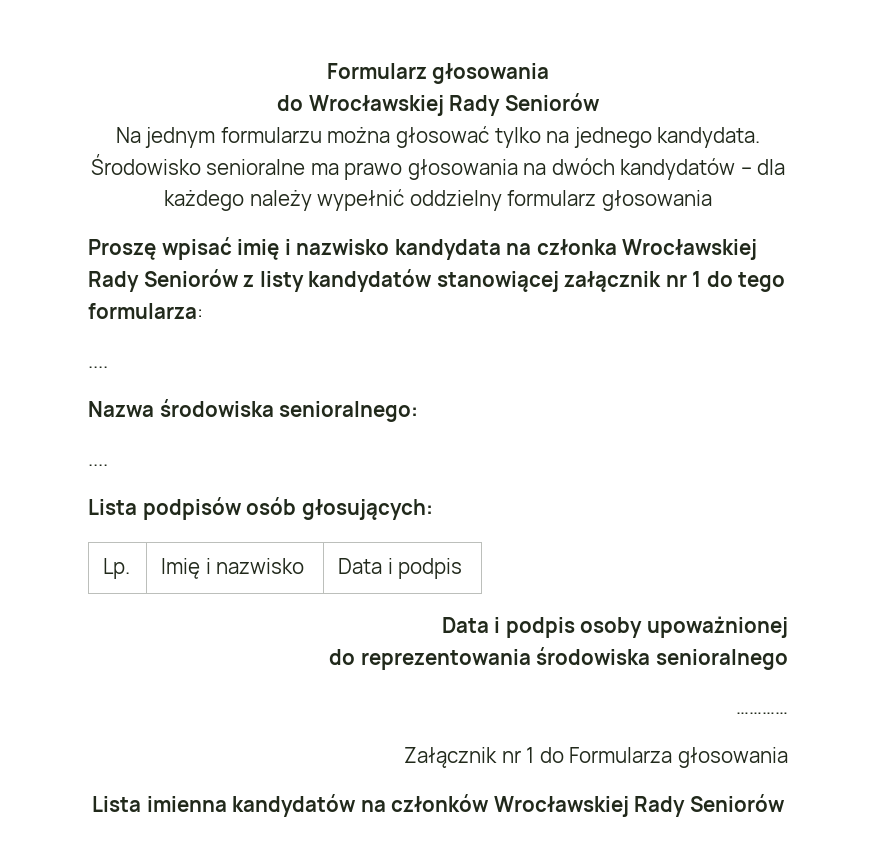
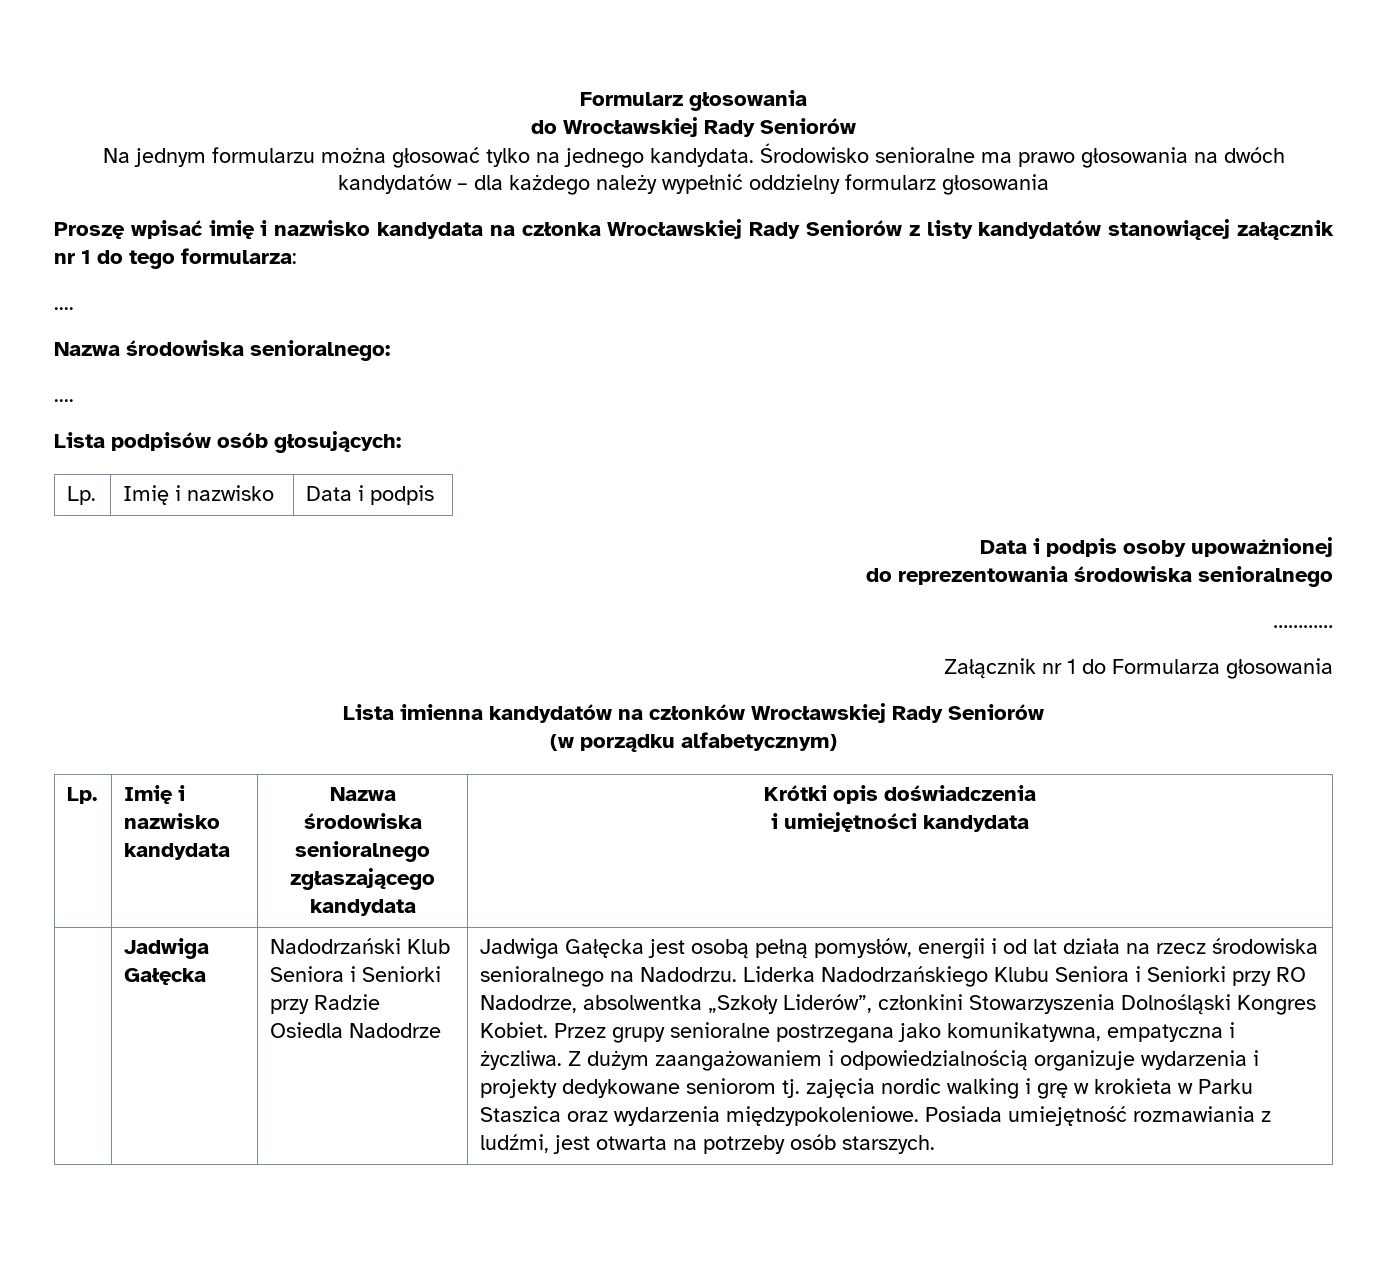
(785, 803) none -> [550,732,837,752] [67,787,98,804] [124,785,186,804] [124,813,221,829] [124,843,231,860] [329,787,396,801] [303,813,422,829] [295,841,430,862] [290,868,435,890] [309,899,416,916] [764,785,1036,804] [771,812,1029,832] [124,938,210,959] [124,968,207,985] [270,938,451,954] [270,966,442,982] [270,994,381,1014] [270,1022,442,1038] [480,938,1319,959] [480,966,1307,987] [480,994,1317,1015] [480,1022,1236,1043] [480,1050,1260,1071] [480,1078,1254,1099] [480,1106,1272,1126] [480,1134,936,1154] // (w porządku alfabetycznym) // Lp. | Imię i nazwisko kandydata | Nazwa środowiska senioralnego zgłaszającego kandydata | Krótki opis doświadczenia // i umiejętności kandydata // | Jadwiga Gałęcka | Nadodrzański Klub Seniora i Seniorki przy Radzie Osiedla Nadodrze | Jadwiga Gałęcka jest osobą pełną pomysłów, energii i od lat działa na rzecz środowiska senioralnego na Nadodrzu. Liderka Nadodrzańskiego Klubu Seniora i Seniorki przy RO Nadodrze, absolwentka „Szkoły Liderów”, członkini Stowarzyszenia Dolnośląski Kongres Kobiet. Przez grupy senioralne postrzegana jako komunikatywna, empatyczna i życzliwa. Z dużym zaangażowaniem i odpowiedzialnością organizuje wydarzenia i projekty dedykowane seniorom tj. zajęcia nordic walking i grę w krokieta w Parku Staszica oraz wydarzenia międzypokoleniowe. Posiada umiejętność rozmawiania z ludźmi, jest otwarta na potrzeby osób starszych.

